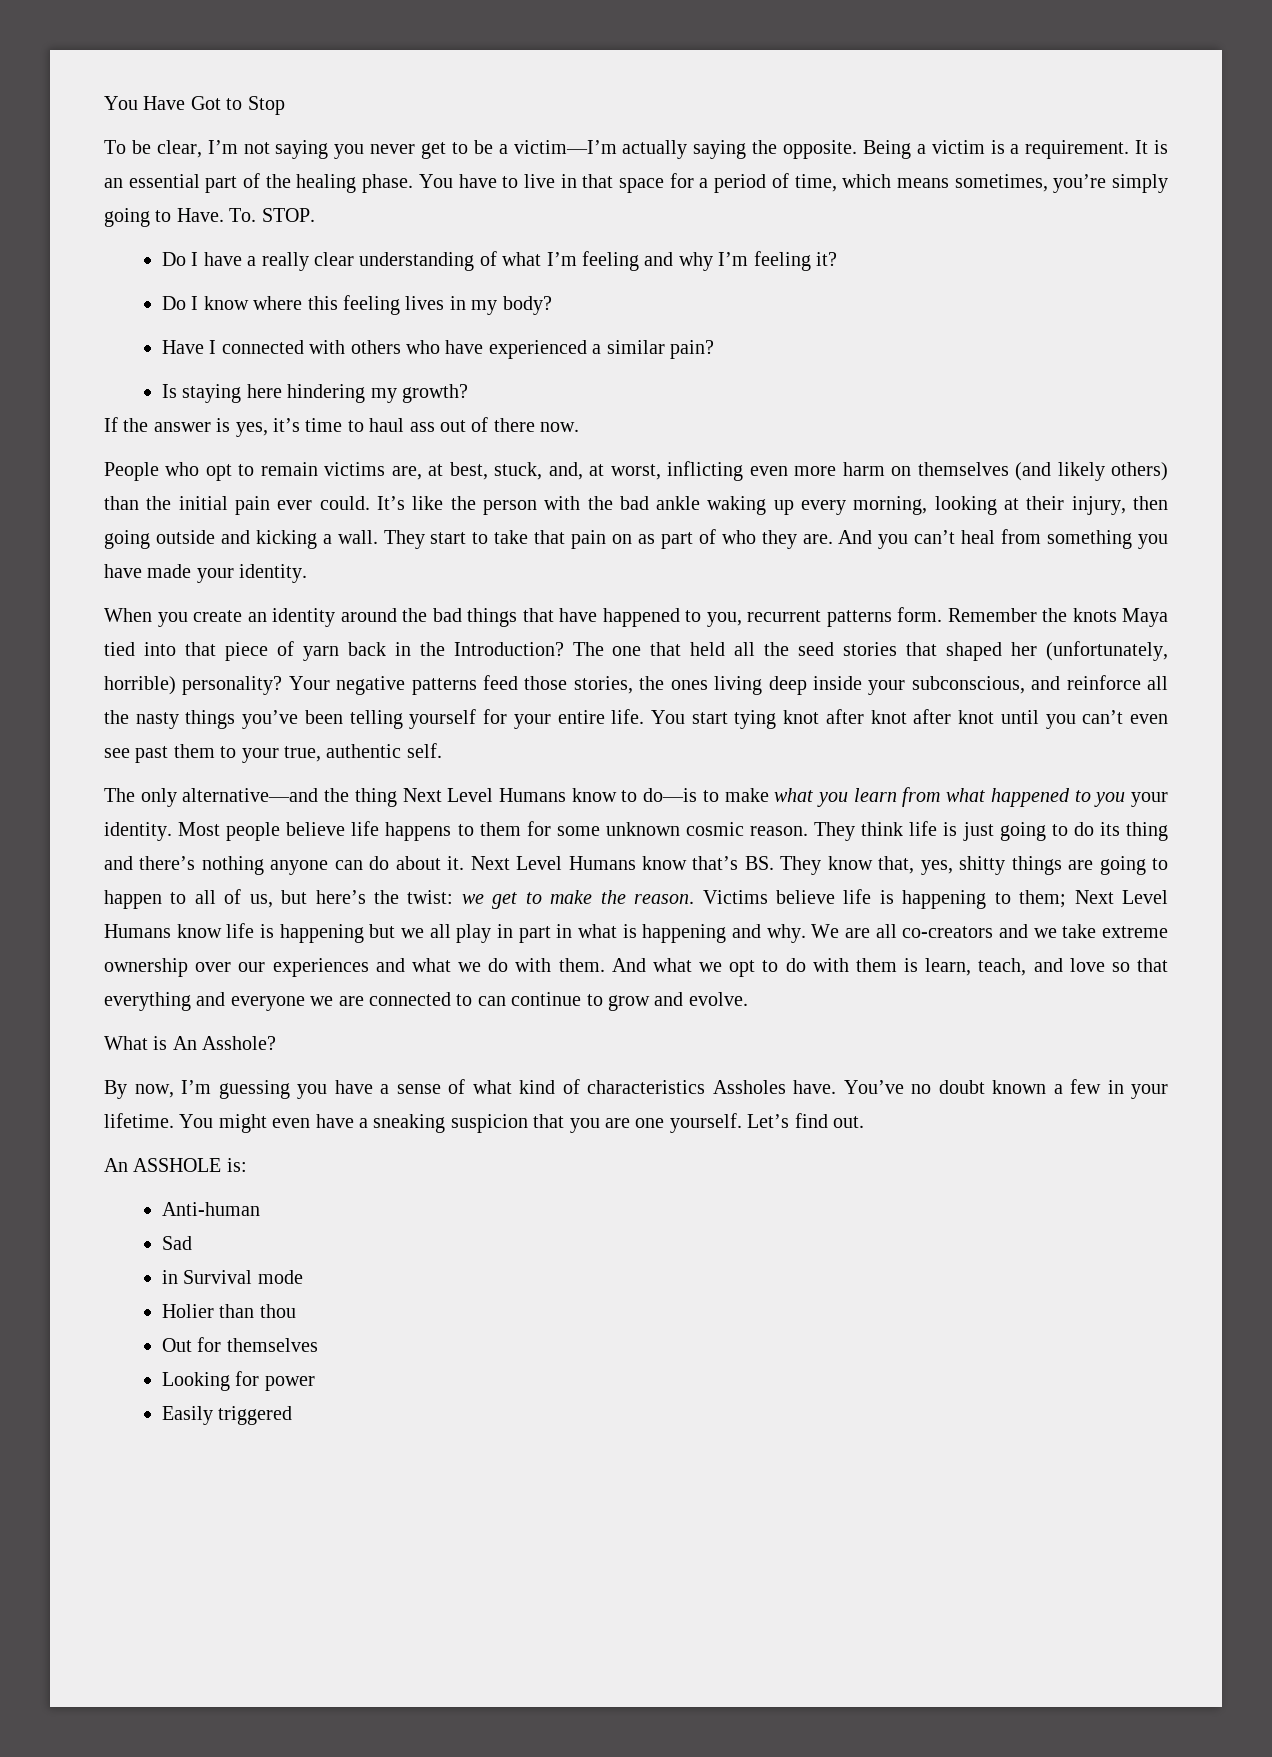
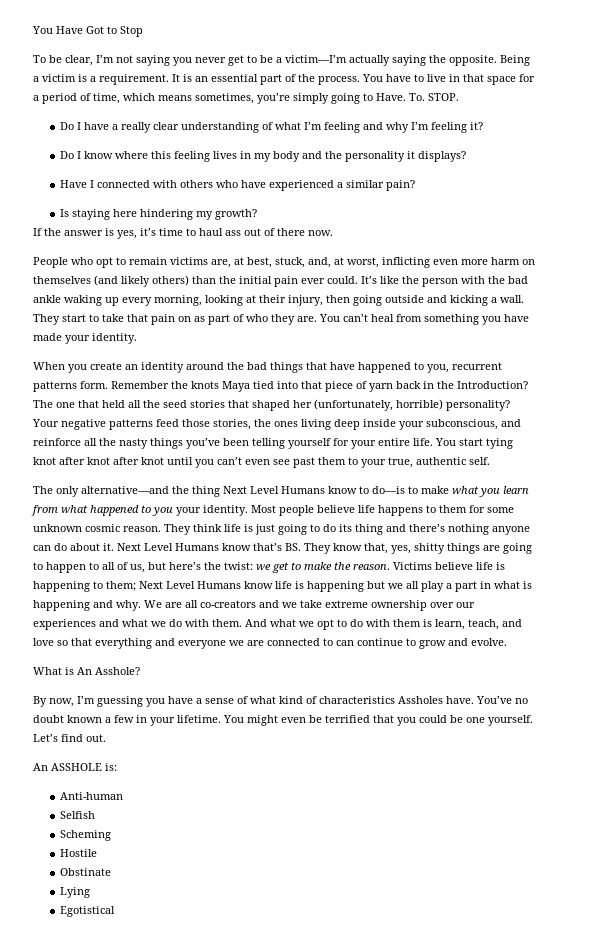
[296,174,414,193] healing phase. -> [318,76,360,85] process.
[502,296,552,315] body? -> [273,151,467,162] body and the personality it displays?
[838,530,909,549] And you -> [319,314,340,322] You
[497,924,513,938] in -> [446,583,452,589] a
[315,1114,630,1133] have a sneaking suspicion that you are -> [309,715,463,726] be terrified that you could be
[162,1236,193,1250] [162,1270,303,1284] [162,1304,296,1318] [162,1337,318,1352] [162,1371,315,1391] [162,1406,293,1425] Sad // in Survival mode // Holier than thou // Out for themselves // Looking for power // Easily triggered -> [60,811,96,819] [60,830,112,841] [60,849,98,857] [60,868,112,876] [60,887,91,898] [60,906,116,917] Selfish // Scheming // Hostile // Obstinate // Lying // Egotistical

